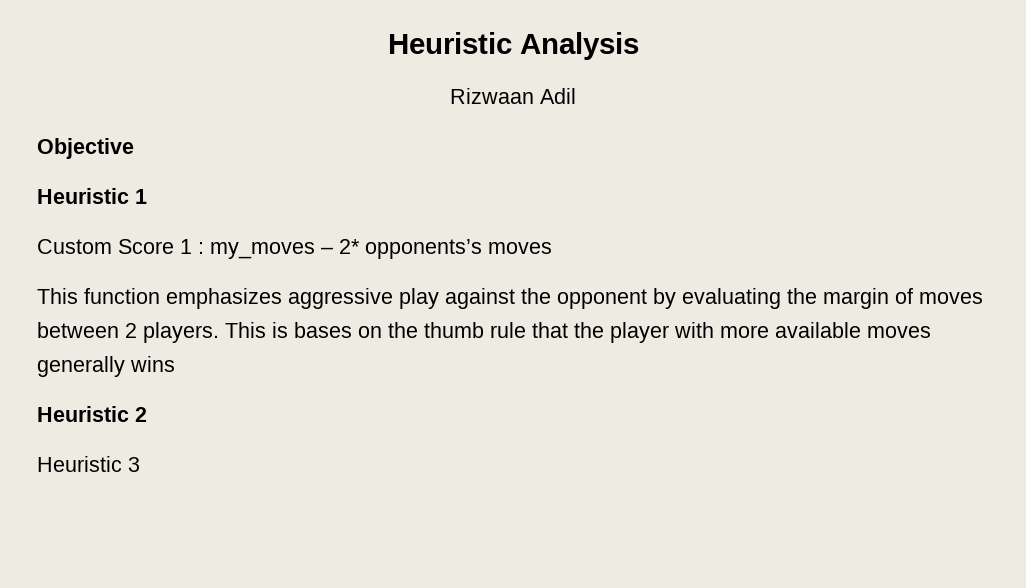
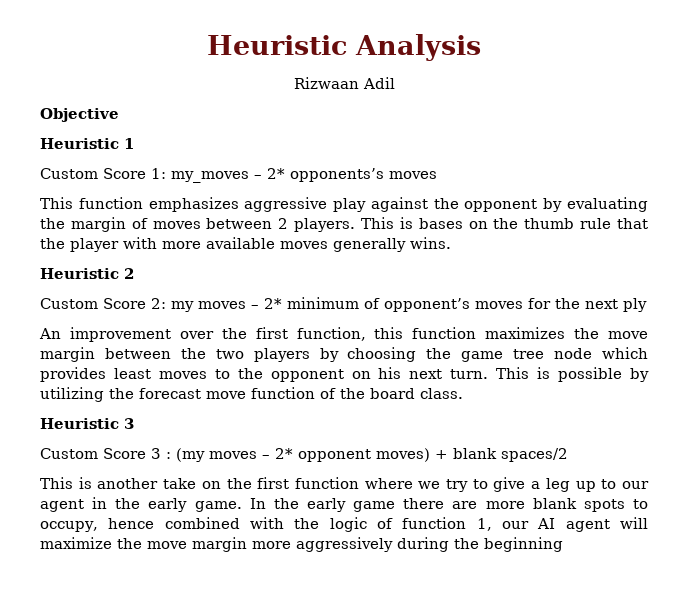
[180,239,204,254] 1 : -> [151,168,166,179] 1:
[130,356,175,372] wins -> [410,237,451,249] wins.
[37,456,140,472] Heuristic 3 -> [40,297,647,312] [39,327,648,342] [40,347,649,362] [40,367,649,382] [40,387,463,402] [40,418,134,429] [40,448,568,462] [40,477,649,492] [40,497,648,512] [40,517,648,532] [40,537,563,552] Custom Score 2: my moves – 2* minimum of opponent’s moves for the next ply // An improvement over the first function, this function maximizes the move margin between the two players by choosing the game tree node which provides least moves to the opponent on his next turn. This is possible by utilizing the forecast move function of the board class. // Heuristic 3 // Custom Score 3 : (my moves – 2* opponent moves) + blank spaces/2 // This is another take on the first function where we try to give a leg up to our agent in the early game. In the early game there are more blank spots to occupy, hence combined with the logic of function 1, our AI agent will maximize the move margin more aggressively during the beginning

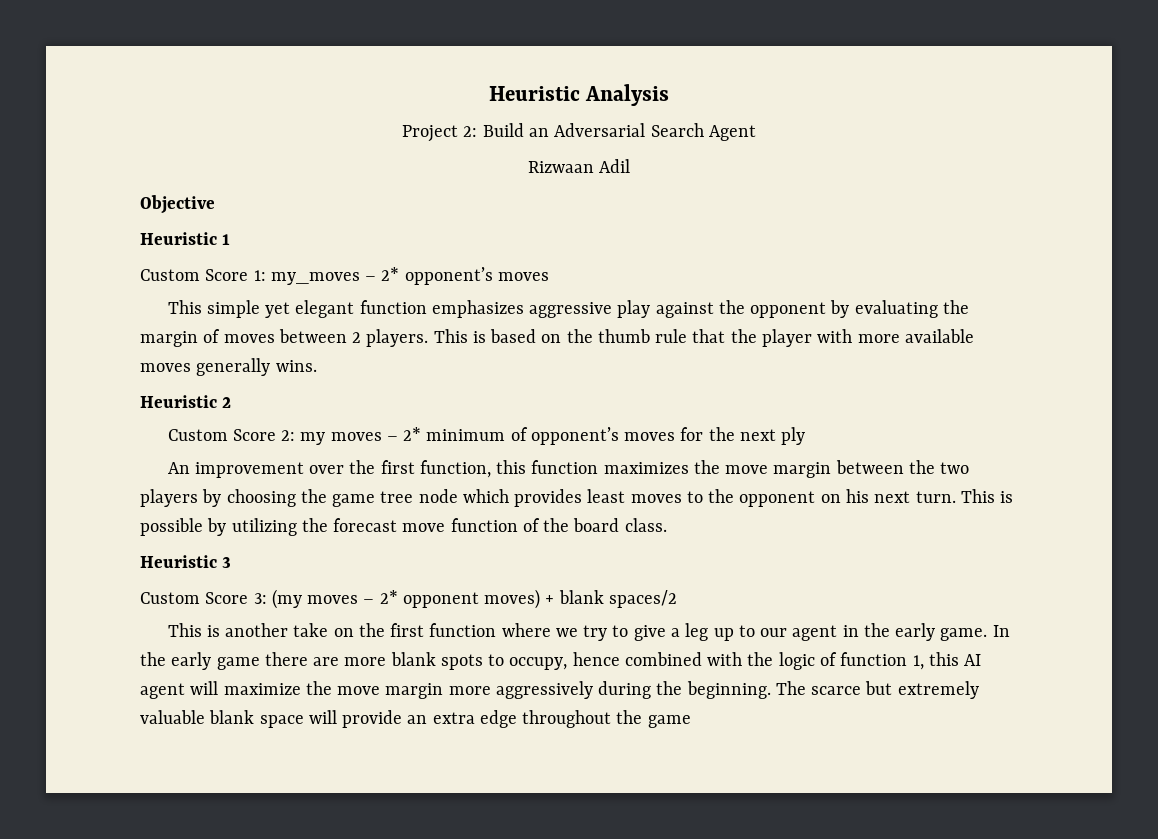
(481, 47) none -> [402,123,756,142] // Project 2: Build an Adversarial Search Agent
[290,168,384,182] opponents’s -> [404,267,493,285] opponent’s
(73, 203) none -> [206,300,355,318] simple yet elegant
[418,218,463,229] bases -> [490,329,537,343] based
[151,448,171,459] 3 : -> [253,593,267,604] 3:
[501,521,529,529] our -> [928,652,959,666] this
[484,537,563,552] beginning -> [686,681,979,699] [140,710,691,728] beginning. The scarce but extremely valuable blank space will provide an extra edge throughout the game

